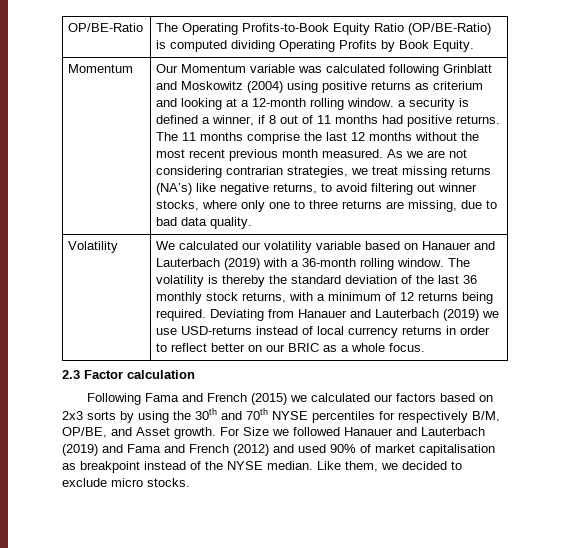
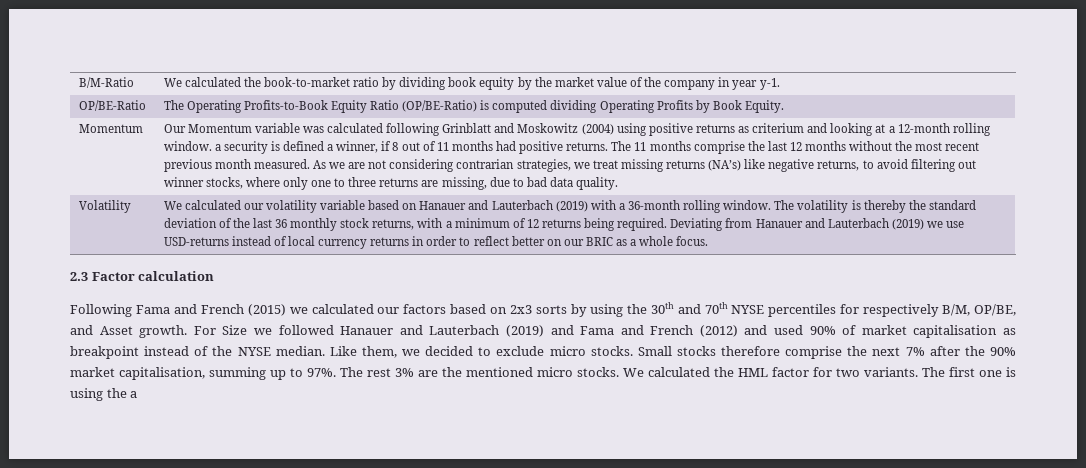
(68, 27) none -> [78,77,134,88] [163,77,780,90] B/M-Ratio | We calculated the book-to-market ratio by dividing book equity by the market value of the company in year y-1. //
(190, 482) none -> [637,346,1017,359] [70,367,1016,380] [70,388,138,401] Small stocks therefore comprise the next 7% after the 90% market capitalisation, summing up to 97%. The rest 3% are the mentioned micro stocks. We calculated the HML factor for two variants. The first one is using the a

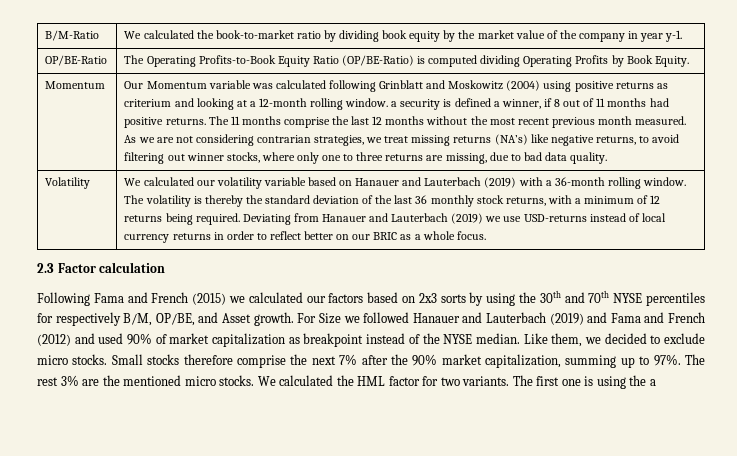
[913,325,998,338] capitalisation -> [212,333,286,347] capitalization
[119,367,205,380] capitalisation, -> [485,354,562,368] capitalization,

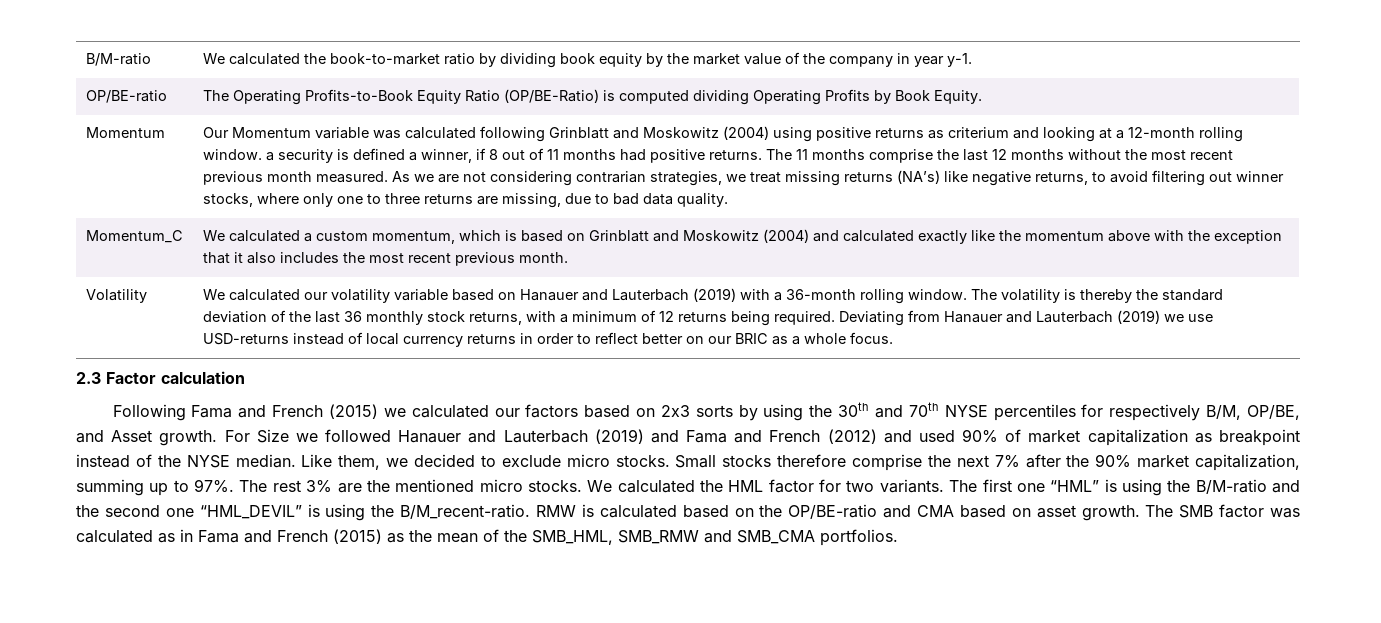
[45,30,100,41] B/M-Ratio -> [85,53,151,66] B/M-ratio
[45,55,108,66] OP/BE-Ratio -> [85,90,167,103] OP/BE-ratio
(608, 158) none -> [85,230,183,243] [202,229,1282,244] [202,252,568,266] // Momentum_C | We calculated a custom momentum, which is based on Grinblatt and Moskowitz (2004) and calculated exactly like the momentum above with the exception that it also includes the most recent previous month.
[584,375,656,389] is using the a -> [1050,479,1301,496] [76,504,1300,521] [76,529,898,546] “HML” is using the B/M-ratio and the second one “HML_DEVIL” is using the B/M_recent-ratio. RMW is calculated based on the OP/BE-ratio and CMA based on asset growth. The SMB factor was calculated as in Fama and French (2015) as the mean of the SMB_HML, SMB_RMW and SMB_CMA portfolios.

